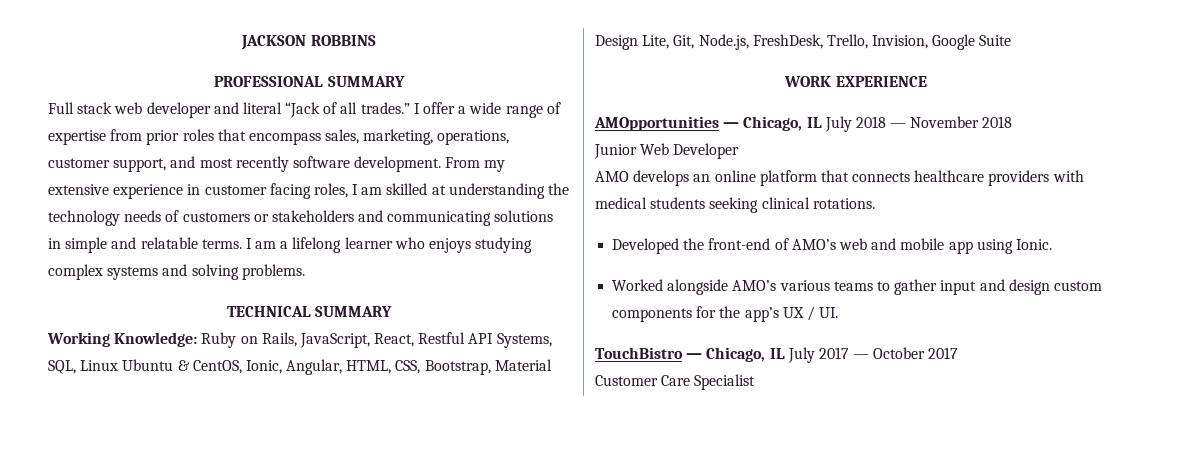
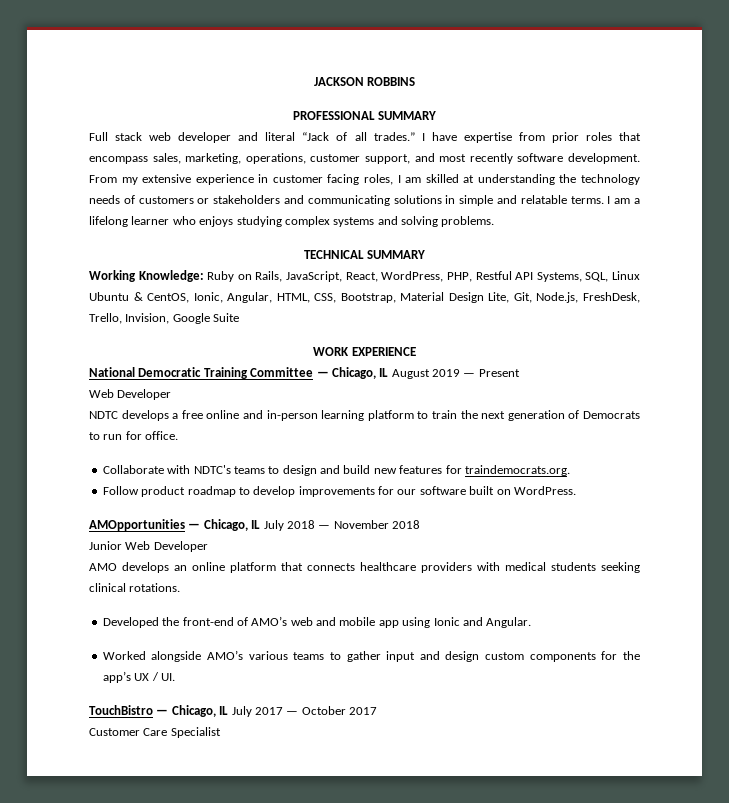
[423,102,561,118] offer a wide range of -> [431,132,457,141] have
(415, 340) none -> [381,271,472,282] WordPress, PHP,
(927, 81) none -> [89,367,520,379] [89,389,172,400] [89,410,641,421] [89,431,179,440] [102,465,570,476] [102,486,576,497] // National Democratic Training Committee — Chicago, IL August 2019 — Present // Web Developer // NDTC develops a free online and in-person learning platform to train the next generation of Democrats to run for office. // Collaborate with NDTC's teams to design and build new features for traindemocrats.org. // Follow product roadmap to develop improvements for our software built on WordPress.
[1015,239,1052,250] Ionic. -> [433,617,532,628] Ionic and Angular.

